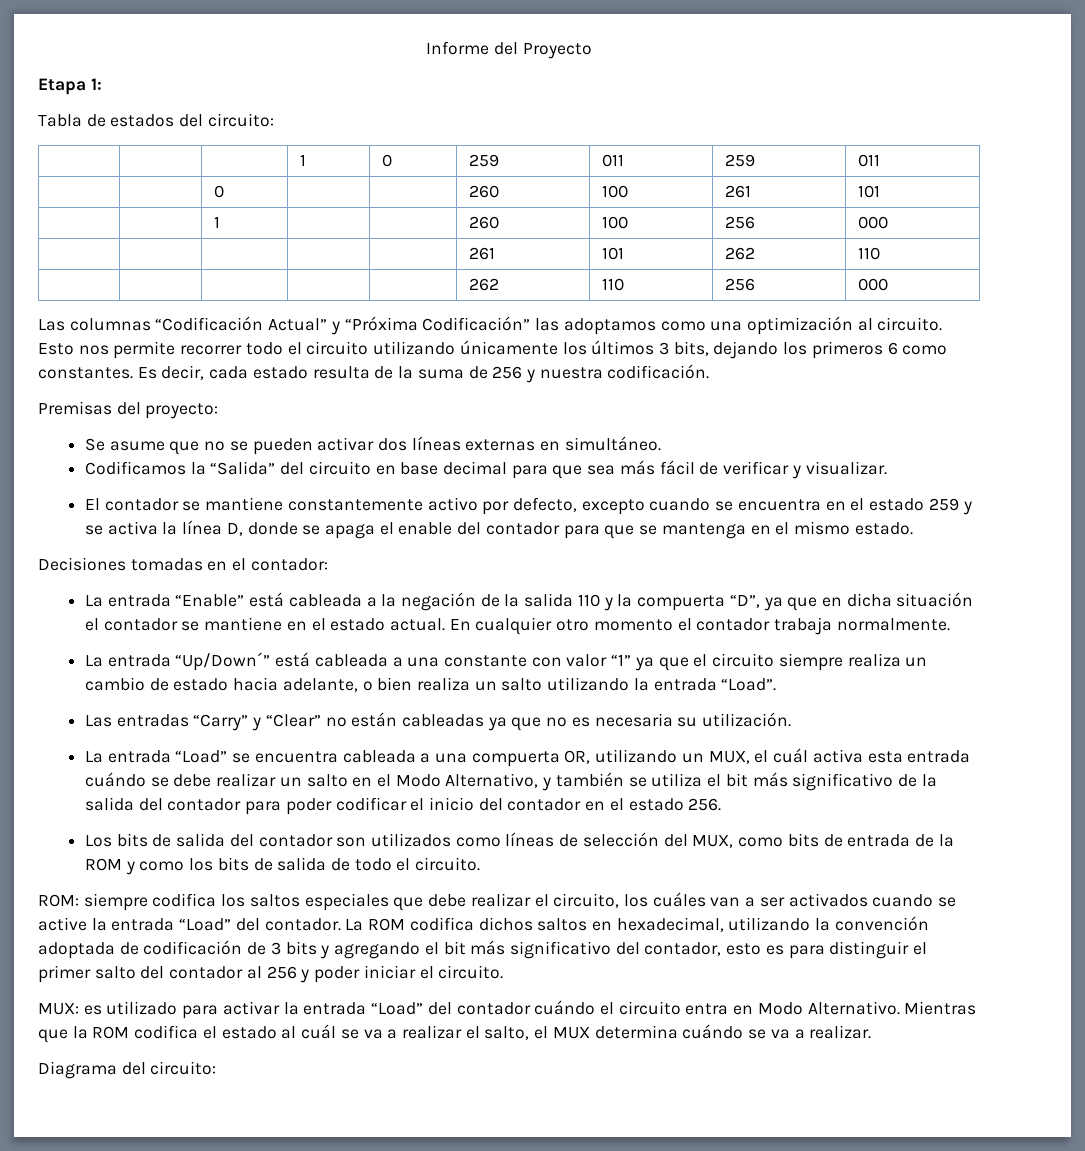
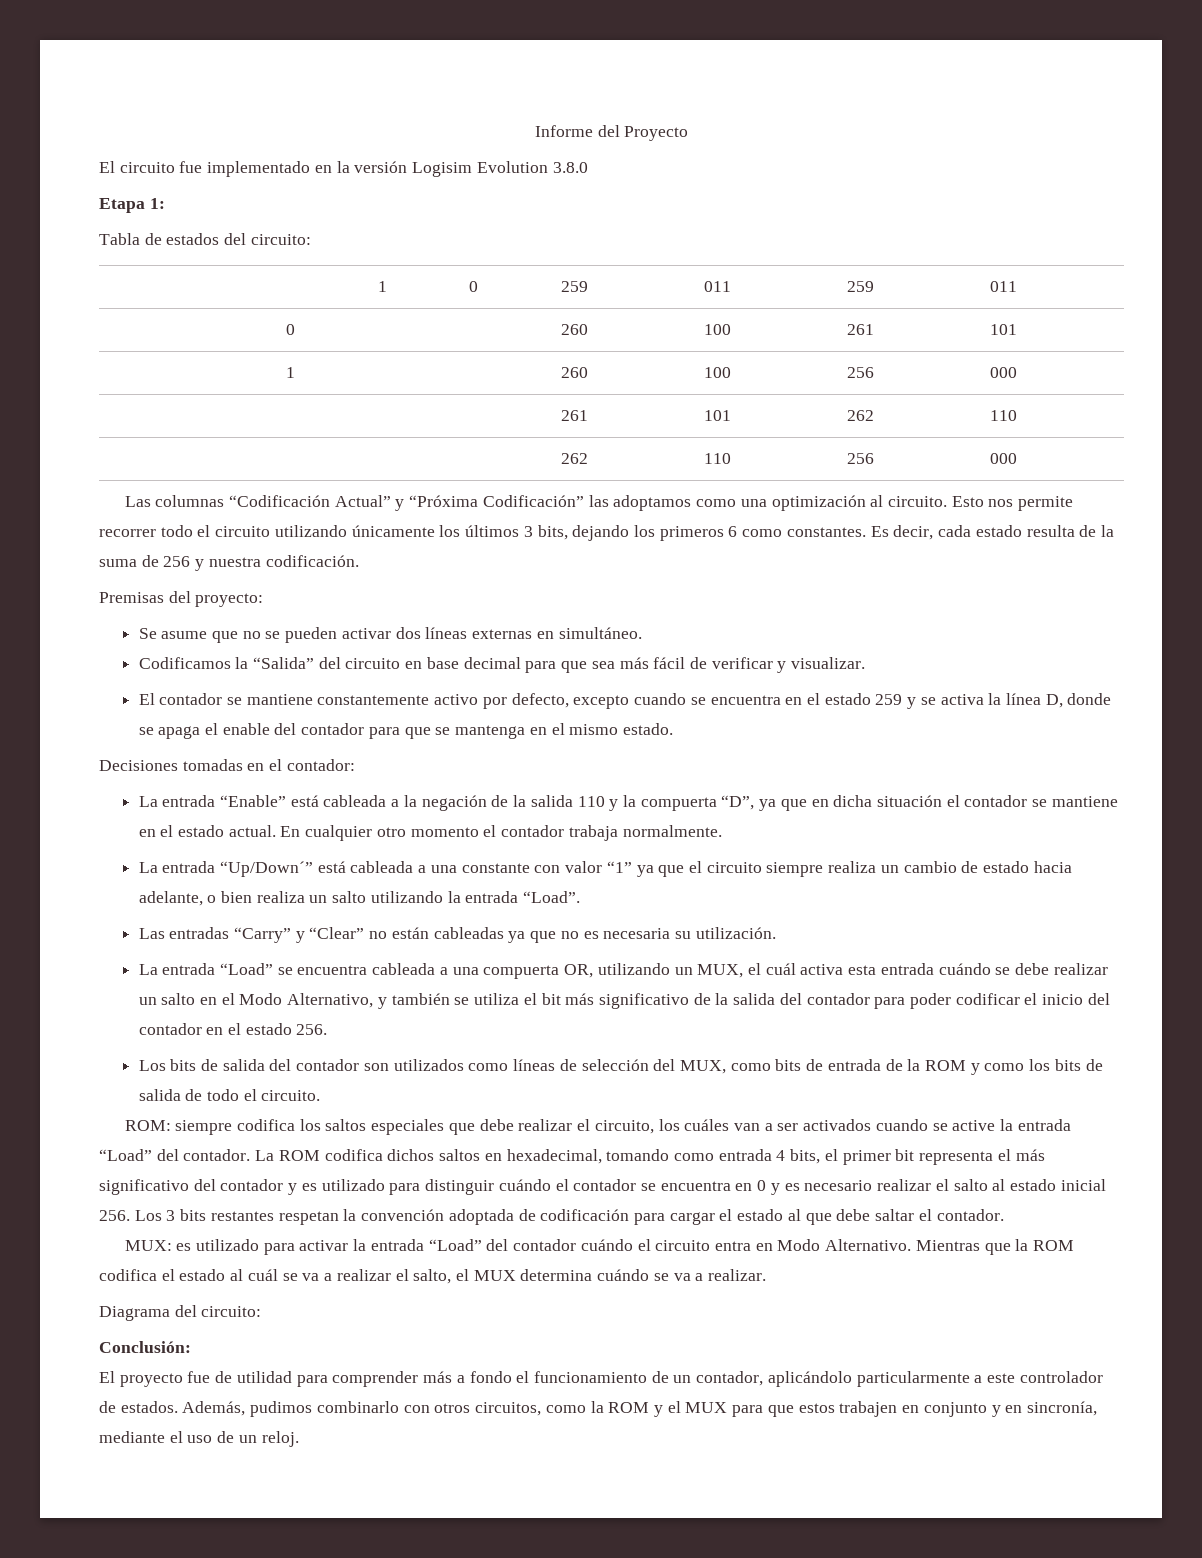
(592, 51) none -> [99,161,588,177] // El circuito fue implementado en la versión Logisim Evolution 3.8.0
[728,917,811,931] utilizando -> [606,1149,1045,1165] [99,1179,1106,1195] [99,1209,339,1225] tomando como entrada 4 bits, el primer bit representa el más significativo del contador y es utilizado para distinguir cuándo el contador se encuentra en 0 y es necesario realizar el salto al estado inicial 256. Los 3 bits restantes respetan
[247,940,928,959] [38,965,504,983] de 3 bits y agregando el bit más significativo del contador, esto es para distinguir el primer salto del contador al 256 y poder iniciar el circuito. -> [633,1209,1004,1225] para cargar el estado al que debe saltar el contador.
(217, 1068) none -> [99,1341,191,1353] [99,1371,1103,1387] [99,1401,1097,1417] [99,1431,299,1447] // Conclusión: // El proyecto fue de utilidad para comprender más a fondo el funcionamiento de un contador, aplicándolo particularmente a este controlador de estados. Además, pudimos combinarlo con otros circuitos, como la ROM y el MUX para que estos trabajen en conjunto y en sincronía, mediante el uso de un reloj.

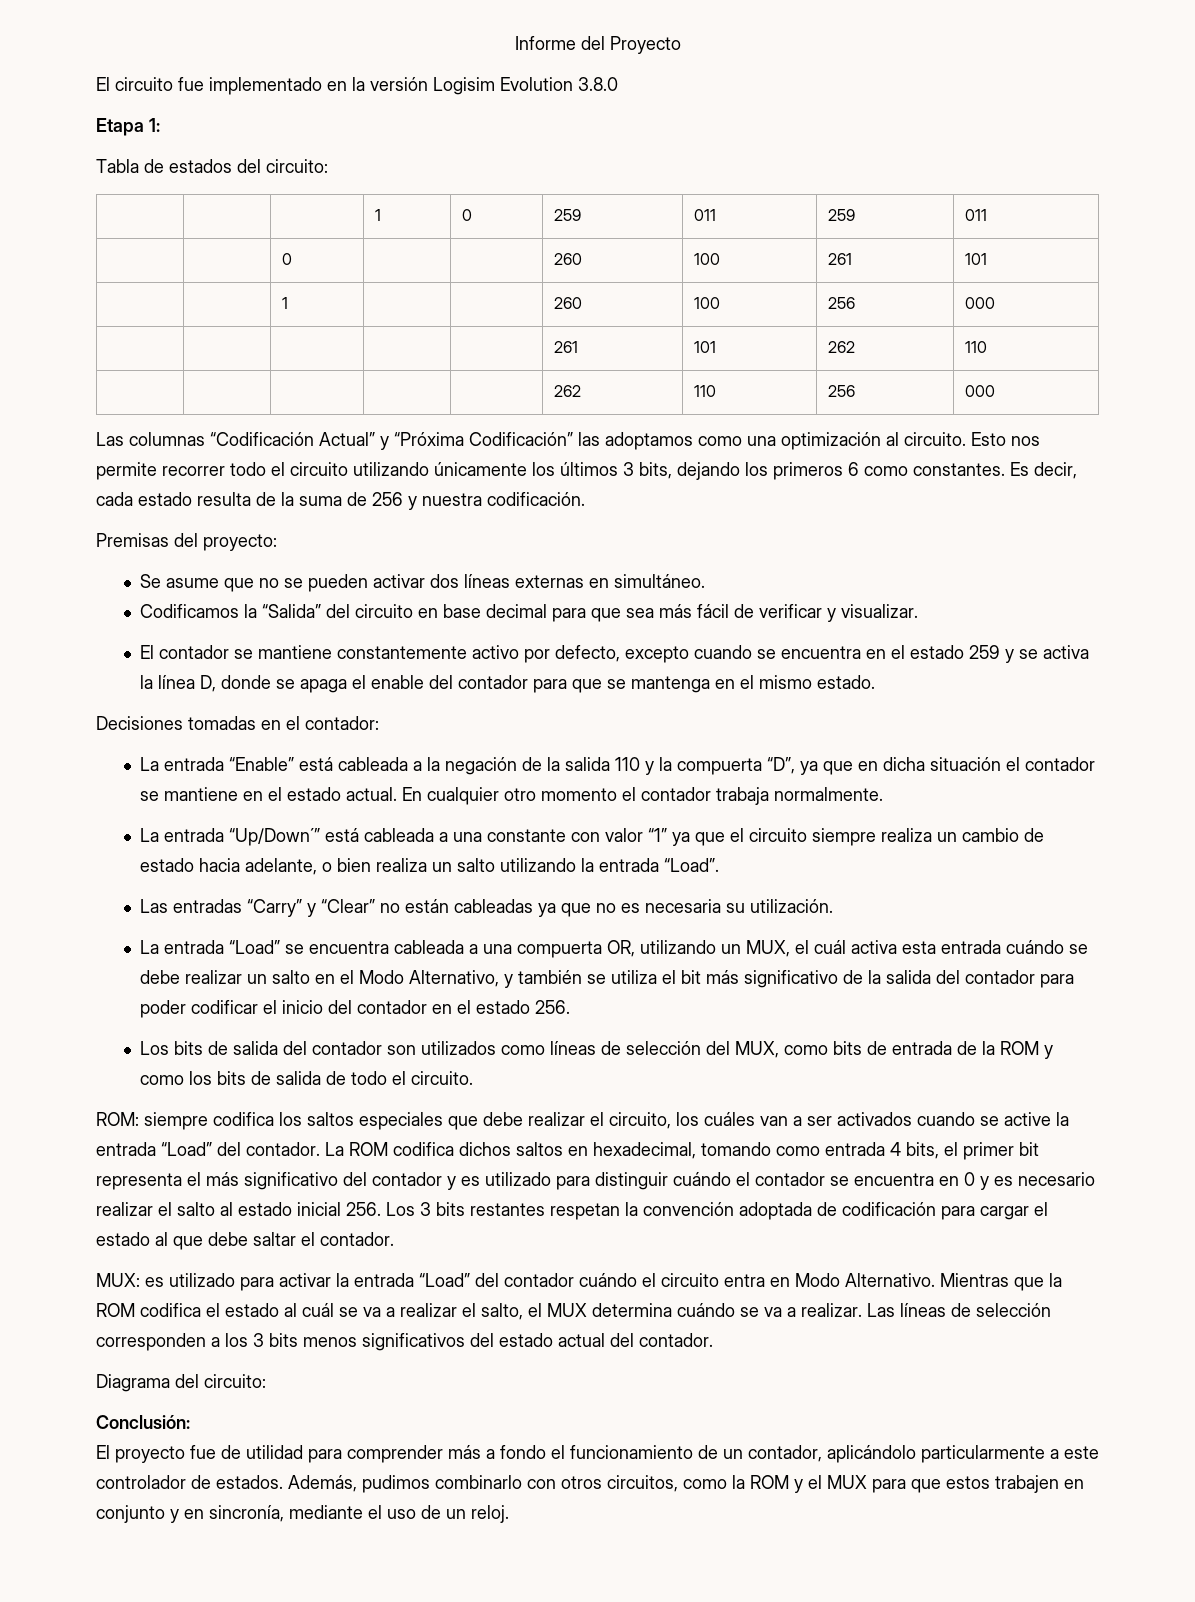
(767, 1275) none -> [867,1303,1051,1317] [96,1333,713,1351] Las líneas de selección corresponden a los 3 bits menos significativos del estado actual del contador.

